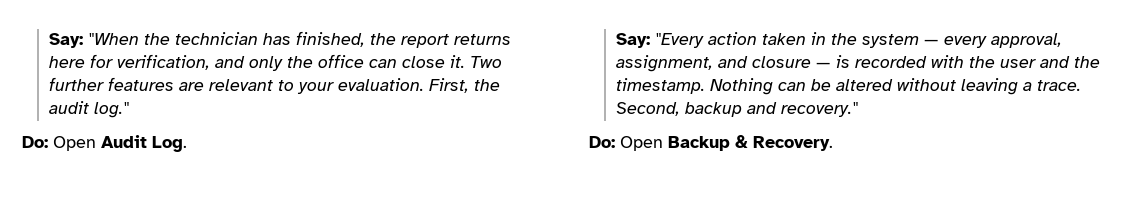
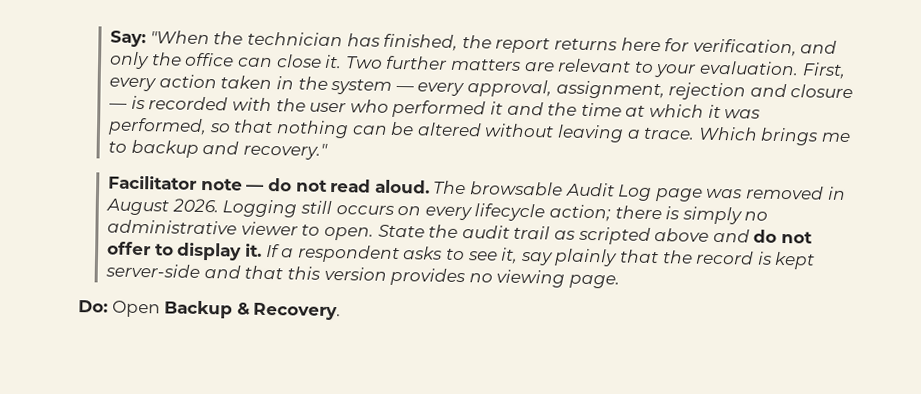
[107,77,174,91] features -> [449,58,521,71] matters
[473,79,500,91] [48,101,129,118] [22,135,187,152] [615,33,704,48] the audit log." // Do: Open Audit Log. // Say: "Every -> [109,77,158,92] every
(713, 63) none -> [668,82,747,101] rejection
[1039,56,1100,68] [615,78,773,95] and the timestamp. Nothing -> [349,99,761,119] [108,117,350,139] who performed it and the time at which it was performed, so that nothing
[615,102,680,116] Second, -> [697,126,851,146] [108,141,128,153] Which brings me to
(858, 109) none -> [108,175,846,202] [106,198,769,225] [107,219,813,245] [107,241,816,270] [105,263,620,289] // Facilitator note — do not read aloud. The browsable Audit Log page was removed in August 2026. Logging still occurs on every lifecycle action; there is simply no administrative viewer to open. State the audit trail as scripted above and do not offer to display it. If a respondent asks to see it, say plainly that the record is kept server-side and that this version provides no viewing page.

